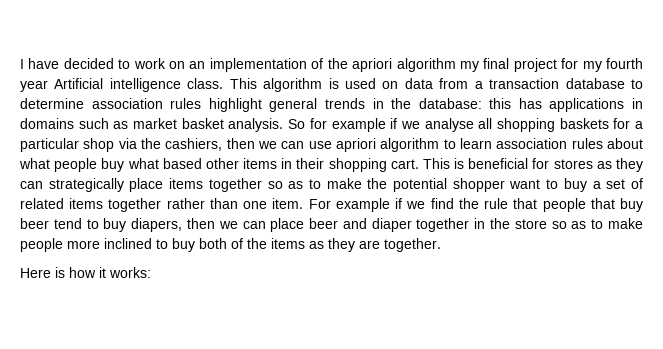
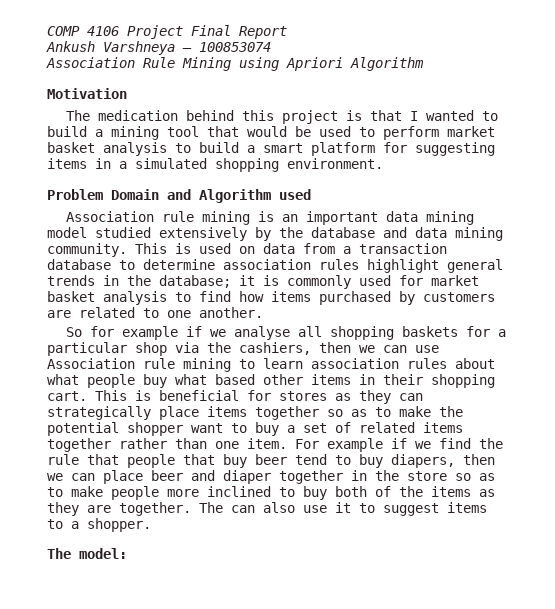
[20,58,644,72] [20,78,323,92] I have decided to work on an implementation of the apriori algorithm my final project for my fourth year Artificial intelligence class. This algorithm -> [47,25,287,39] [46,41,271,55] [46,57,424,71] [47,88,127,99] [65,110,498,124] [47,126,495,140] [47,142,495,156] [47,158,383,172] [47,189,311,203] [65,211,474,225] [47,227,503,241] [47,243,167,257] COMP 4106 Project Final Report // Ankush Varshneya – 100853074 // Association Rule Mining using Apriori Algorithm // Motivation // The medication behind this project is that I wanted to build a mining tool that would be used to perform market basket analysis to build a smart platform for suggesting items in a simulated shopping environment. // Problem Domain and Algorithm used // Association rule mining is an important data mining model studied extensively by the database and data mining community. This
[418,98,643,112] [20,118,284,132] database: this has applications in domains such as market basket analysis. -> [159,275,479,289] [47,291,495,305] [47,307,263,318] database; it is commonly used for market basket analysis to find how items purchased by customers are related to one another. //
[335,138,440,152] apriori algorithm -> [47,358,231,372] Association rule mining
[20,267,151,278] // Here is how it works: -> [199,502,487,516] [47,518,151,532] [47,548,127,559] The can also use it to suggest items to a shopper. // The model:

